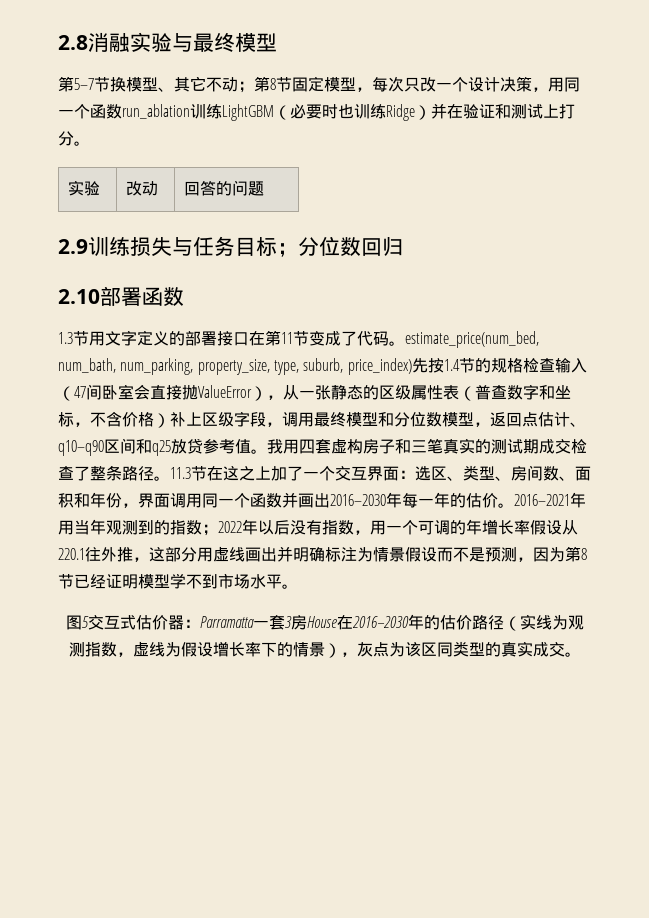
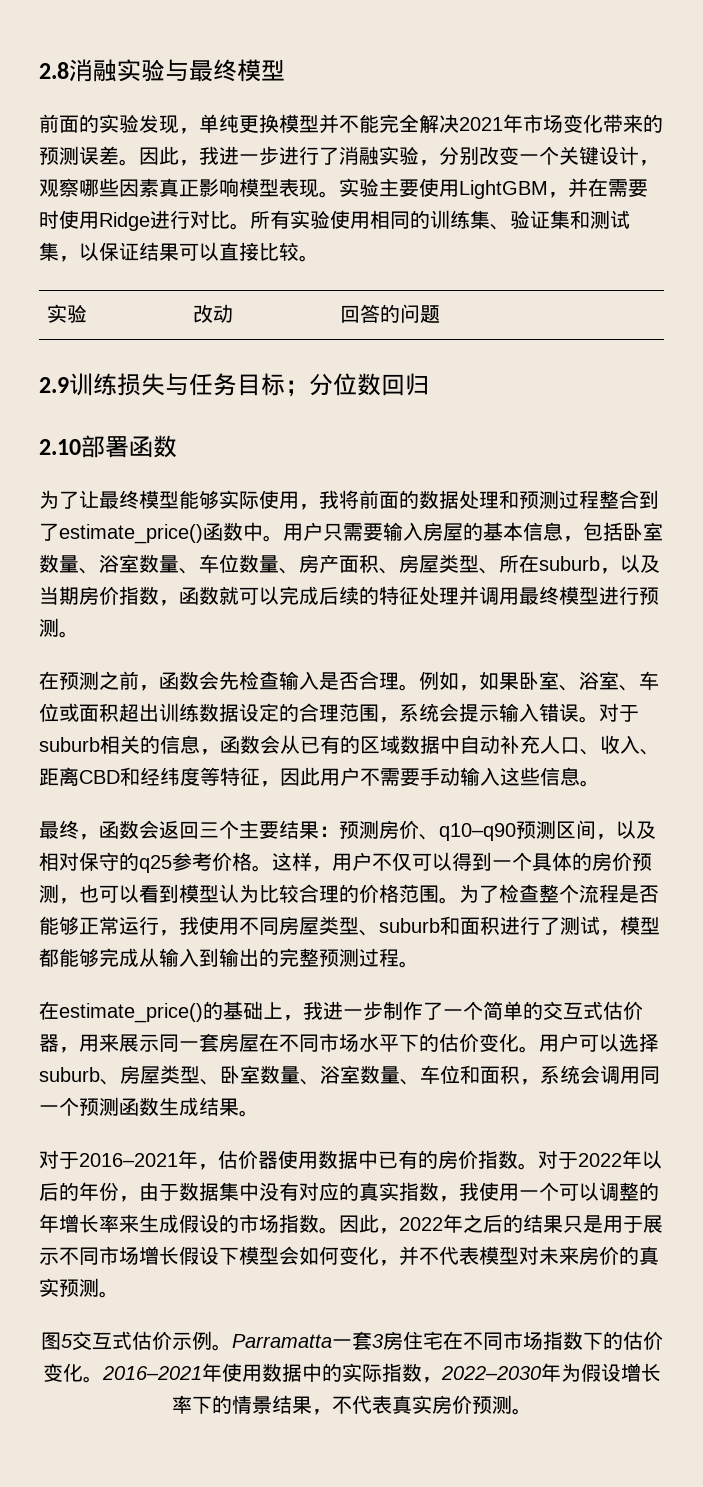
[58,76,580,93] [58,103,575,121] [58,131,74,146] 第5–7节换模型、其它不动；第8节固定模型，每次只改一个设计决策，用同一个函数run_ablation训练LightGBM（必要时也训练Ridge）并在验证和测试上打分 -> [39,114,663,134] [39,146,659,166] [39,178,648,199] [39,210,630,231] [39,242,299,262] 前面的实验发现，单纯更换模型并不能完全解决2021年市场变化带来的预测误差。因此，我进一步进行了消融实验，分别改变一个关键设计，观察哪些因素真正影响模型表现。实验主要使用LightGBM，并在需要时使用Ridge进行对比。所有实验使用相同的训练集、验证集和测试集，以保证结果可以直接比较
[58,330,539,348] [58,358,587,375] [58,384,571,401] [58,411,586,428] [58,438,587,456] [58,465,591,481] [58,492,586,508] [58,519,370,536] 1.3节用文字定义的部署接口在第11节变成了代码。estimate_price(num_bed, num_bath, num_parking, property_size, type, suburb, price_index)先按1.4节的规格检查输入（47间卧室会直接抛ValueError），从一张静态的区级属性表（普查数字和坐标，不含价格）补上区级字段，调用最终模型和分位数模型，返回点估计、q10–q90区间和q25放贷参考值。我用四套虚构房子和三笔真实的测试期成交检查了整条路径。11.3节在这之上加了一个交互界面：选区、类型、房间数、面积和年份，界面调用同一个函数并画出2016–2030年每一年的估价。2016–2021年用当年观测到的指数；2022年以后没有指数， -> [39,490,659,510] [39,522,663,544] [39,554,660,574] [39,586,659,606] [39,618,79,638] [39,671,659,691] [39,703,639,723] [39,735,660,755] [39,767,600,787] [39,820,656,841] [39,852,652,873] [39,884,659,904] [39,916,660,936] [39,948,419,968] [39,1001,643,1023] [39,1033,659,1053] [39,1065,660,1085] [39,1097,259,1117] [39,1150,662,1170] [39,1182,499,1202] 为了让最终模型能够实际使用，我将前面的数据处理和预测过程整合到了estimate_price()函数中。用户只需要输入房屋的基本信息，包括卧室数量、浴室数量、车位数量、房产面积、房屋类型、所在suburb，以及当期房价指数，函数就可以完成后续的特征处理并调用最终模型进行预测。 // 在预测之前，函数会先检查输入是否合理。例如，如果卧室、浴室、车位或面积超出训练数据设定的合理范围，系统会提示输入错误。对于suburb相关的信息，函数会从已有的区域数据中自动补充人口、收入、距离CBD和经纬度等特征，因此用户不需要手动输入这些信息。 // 最终，函数会返回三个主要结果：预测房价、q10–q90预测区间，以及相对保守的q25参考价格。这样，用户不仅可以得到一个具体的房价预测，也可以看到模型认为比较合理的价格范围。为了检查整个流程是否能够正常运行，我使用不同房屋类型、suburb和面积进行了测试，模型都能够完成从输入到输出的完整预测过程。 // 在estimate_price()的基础上，我进一步制作了一个简单的交互式估价器，用来展示同一套房屋在不同市场水平下的估价变化。用户可以选择suburb、房屋类型、卧室数量、浴室数量、车位和面积，系统会调用同一个预测函数生成结果。 // 对于2016–2021年，估价器使用数据中已有的房价指数。对于2022年以后的年份，由于数据集中没有对应的真实指数，我使
[434,520,450,535] 调 -> [579,1182,639,1201] 以调整
[530,520,578,535] [58,546,587,562] [58,573,282,589] 假设从220.1往外推，这部分用虚线画出并明确标注为情景假设而不是预测，因为第8节已经证明模型学不到市场水平 -> [119,1214,663,1234] [39,1246,659,1266] [39,1278,99,1297] 来生成假设的市场指数。因此，2022年之后的结果只是用于展示不同市场增长假设下模型会如何变化，并不代表模型对未来房价的真实预测
[167,615,200,630] 器： -> [171,1331,232,1351] 示例。
[306,614,584,631] [68,641,165,657] House在2016–2030年的估价路径（实线为观测指数，虚线 -> [402,1331,663,1350] [42,1363,561,1383] 住宅在不同市场指数下的估价变化。2016–2021年使用数据中的实际指数，2022–2030年
[324,641,565,658] ），灰点为该区同类型的真实成交 -> [271,1395,512,1415] 结果，不代表真实房价预测

